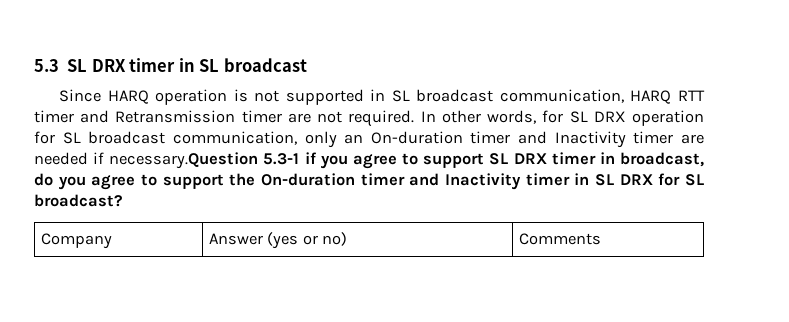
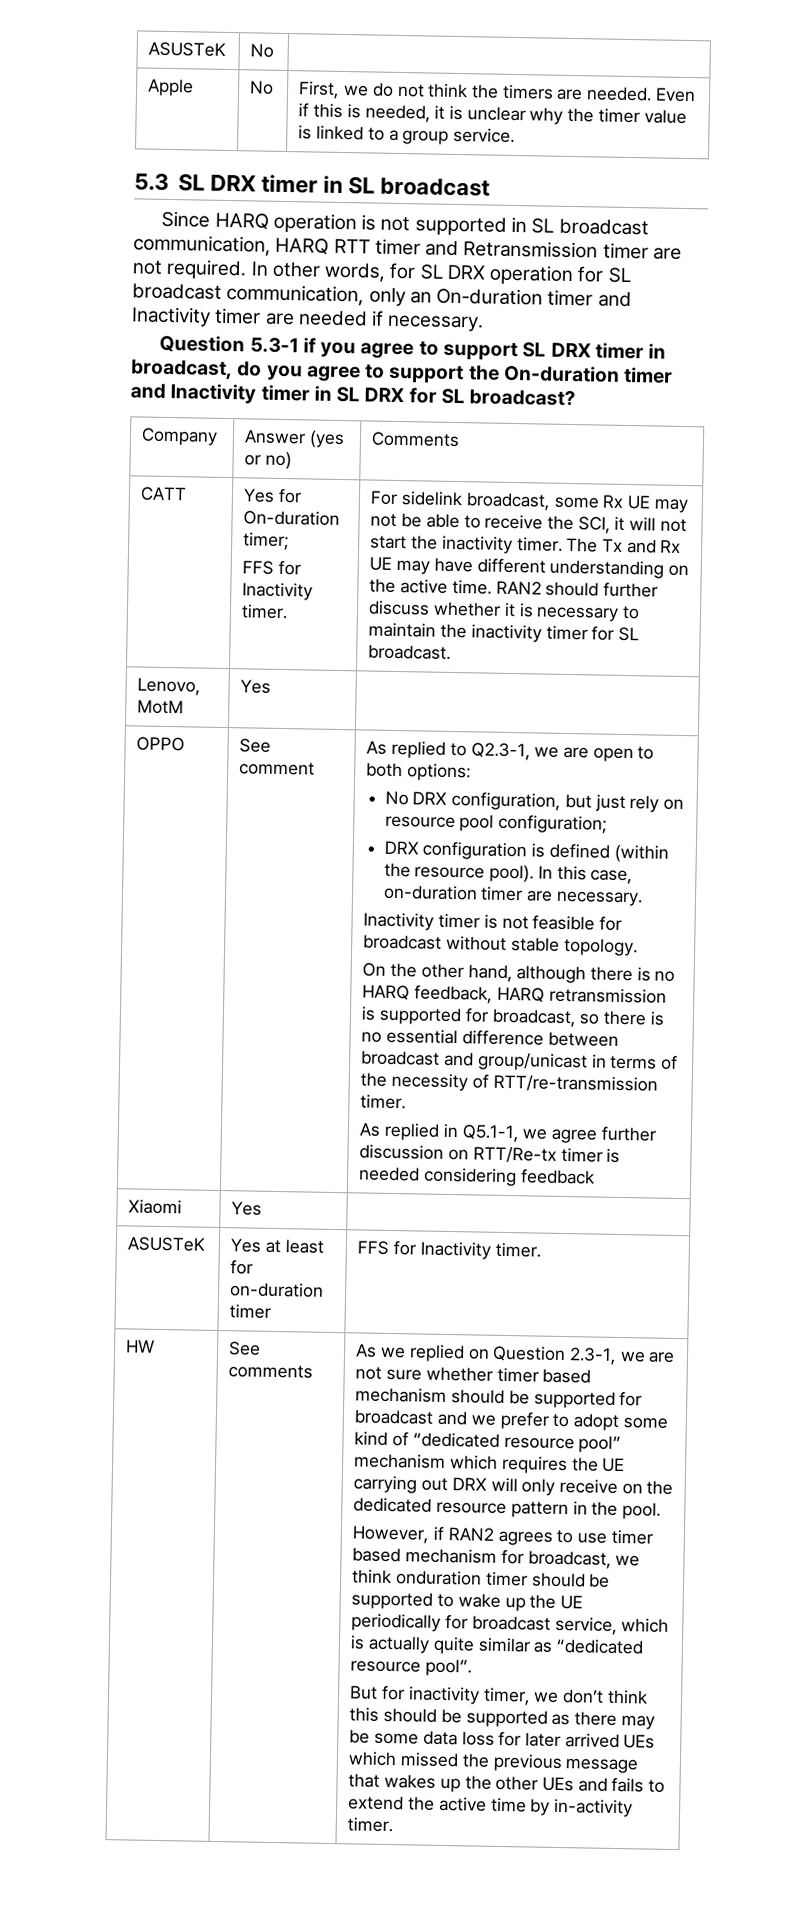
(34, 65) none -> [148,41,227,57] [250,43,275,58] [147,78,195,97] [249,80,275,95] [298,81,696,103] [298,103,687,125] [298,125,516,145] ASUSTeK | No | // Apple | No | First, we do not think the timers are needed. Even if this is needed, it is unclear why the timer value is linked to a group service. //
[109,152,259,169] necessary.Question -> [387,314,485,332] [159,334,246,354] necessary. // Question
(601, 239) none -> [140,486,188,502] [243,488,303,504] [243,510,341,527] [243,532,290,551] [242,560,302,576] [242,582,314,601] [241,604,289,620] [370,490,688,514] [370,513,687,534] [370,535,682,554] [369,556,690,579] [369,578,659,598] [368,600,641,622] [368,622,640,643] [368,644,452,660] [137,677,202,696] [137,699,185,715] [240,679,272,694] [136,736,186,752] [239,738,272,753] [239,761,316,776] [366,740,655,763] [366,762,472,782] [384,790,684,813] [384,814,608,834] [383,840,669,863] [383,862,634,885] [382,884,643,907] [363,912,623,931] [363,934,638,957] [362,962,676,984] [362,984,667,1004] [361,1006,665,1028] [361,1028,619,1047] [361,1050,679,1072] [360,1072,658,1093] [360,1094,407,1110] [359,1122,657,1144] [359,1144,621,1163] [359,1166,595,1187] [128,1199,183,1215] [231,1201,263,1216] [127,1236,207,1252] [230,1238,325,1254] [230,1260,254,1275] [230,1282,325,1298] [229,1304,272,1319] [357,1240,541,1260] [126,1339,156,1353] [228,1341,262,1356] [228,1364,314,1379] [355,1343,676,1365] [355,1366,592,1384] [355,1387,643,1409] [354,1409,668,1432] [354,1431,622,1454] [354,1453,626,1475] [353,1475,674,1496] [353,1497,662,1520] [352,1525,653,1546] [352,1547,641,1569] [352,1569,611,1588] [351,1591,584,1612] [351,1613,670,1635] [350,1635,645,1655] [350,1658,473,1677] [349,1685,648,1706] [349,1707,655,1730] [349,1729,656,1749] [348,1751,639,1774] [348,1773,666,1793] [348,1795,634,1818] [347,1817,394,1833] // CATT | Yes for On-duration timer; // FFS for Inactivity timer. | For sidelink broadcast, some Rx UE may not be able to receive the SCI, it will not start the inactivity timer. The Tx and Rx UE may have different understanding on the active time. RAN2 should further discuss whether it is necessary to maintain the inactivity timer for SL broadcast. // Lenovo, MotM | Yes | // OPPO | See comment | As replied to Q2.3-1, we are open to both options: // No DRX configuration, but just rely on resource pool configuration; // DRX configuration is defined (within the resource pool). In this case, on-duration timer are necessary. // Inactivity timer is not feasible for broadcast without stable topology. // On the other hand, although there is no HARQ feedback, HARQ retransmission is supported for broadcast, so there is no essential difference between broadcast and group/unicast in terms of the necessity of RTT/re-transmission timer. // As replied in Q5.1-1, we agree further discussion on RTT/Re-tx timer is needed considering feedback // Xiaomi | Yes | // ASUSTeK | Yes at least for on-duration timer | FFS for Inactivity timer. // HW | See comments | As we replied on Question 2.3-1, we are not sure whether timer based mechanism should be supported for broadcast and we prefer to adopt some kind of “dedicated resource pool” mechanism which requires the UE carrying out DRX will only receive on the dedicated resource pattern in the pool. // However, if RAN2 agrees to use timer based mechanism for broadcast, we think onduration timer should be supported to wake up the UE periodically for broadcast service, which is actually quite similar as “dedicated resource pool”. // But for inactivity timer, we don’t think this should be supported as there may be some data loss for later arrived UEs which missed the previous message that wakes up the other UEs and fails to extend the active time by in-activity timer.

